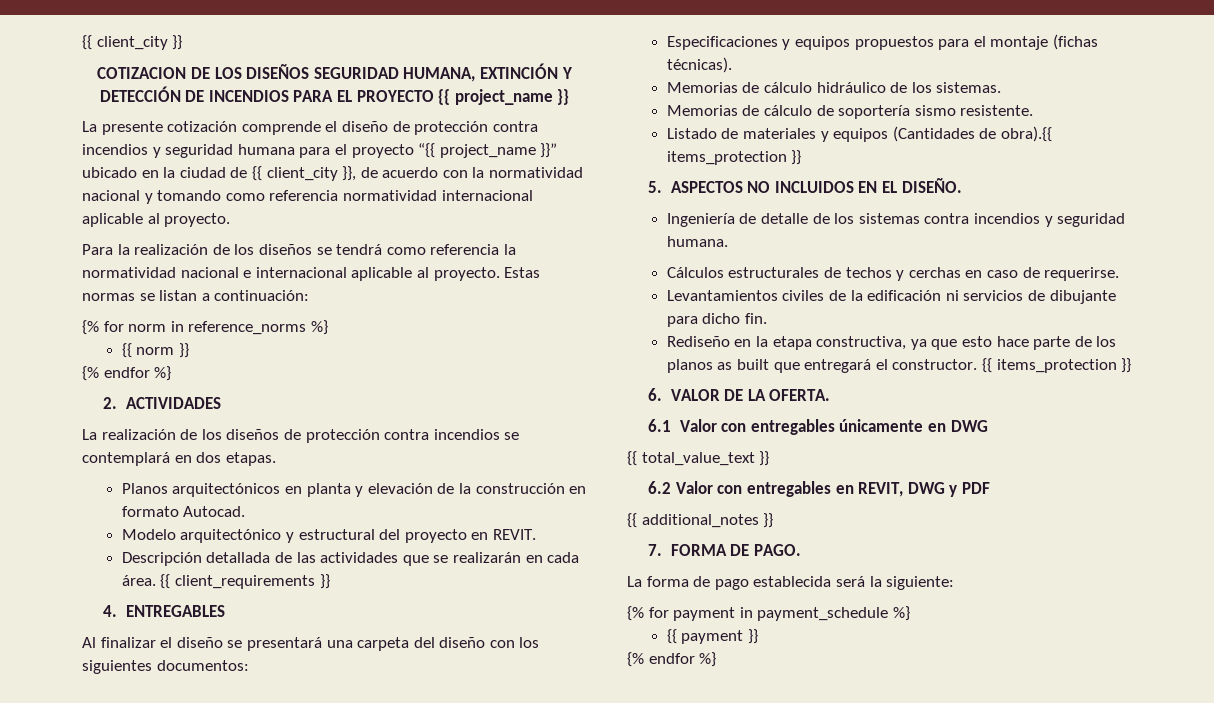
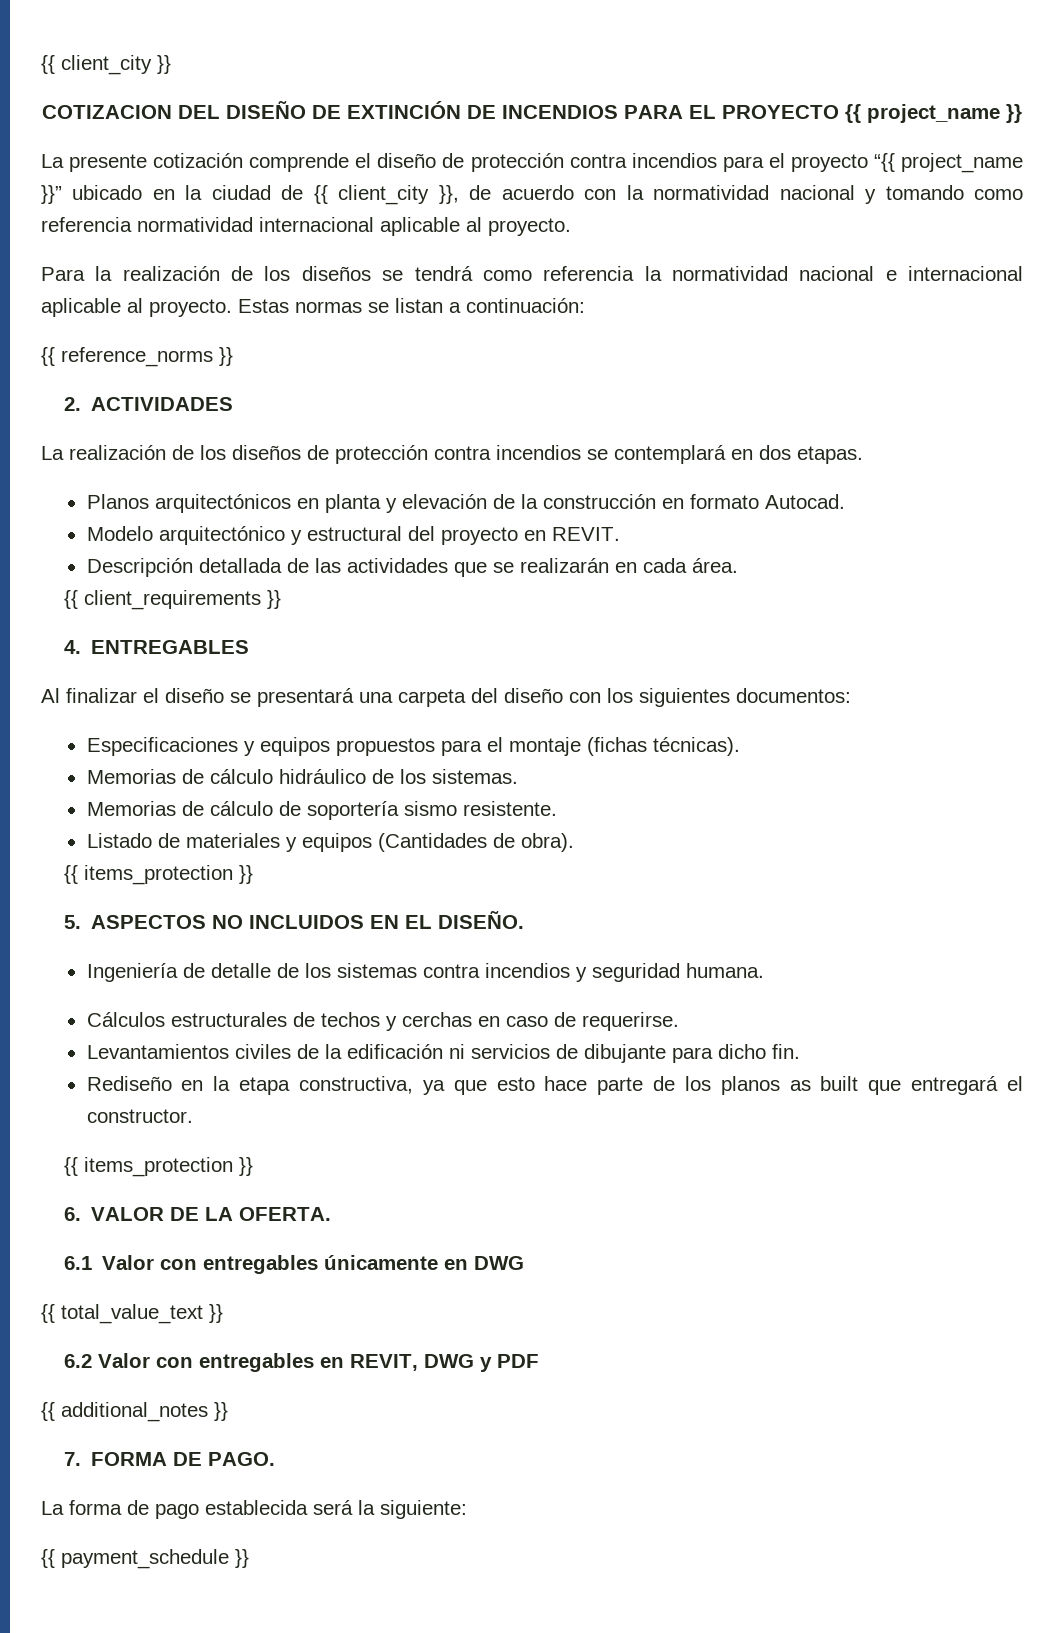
[191,63,572,82] [99,86,181,102] DE LOS DISEÑOS SEGURIDAD HUMANA, EXTINCIÓN Y DETECCIÓN -> [178,101,461,119] DEL DISEÑO DE EXTINCIÓN
[152,144,295,158] y seguridad humana -> (717, 160) none
[82,320,328,335] [121,343,190,358] [82,366,172,381] {% for norm in reference_norms %} // {{ norm }} // {% endfor %} -> [41,347,233,367] {{ reference_norms }}
(156, 580) none -> (738, 565) //
[1000,126,1052,142] obra).{{ -> [520,833,574,852] [64,865,79,884] obra). // {{
(978, 364) none -> (193, 1116) //
[627,606,910,621] [666,629,759,644] [627,652,717,667] {% for payment in payment_schedule %} // {{ payment }} // {% endfor %} -> [41,1549,249,1569] {{ payment_schedule }}

